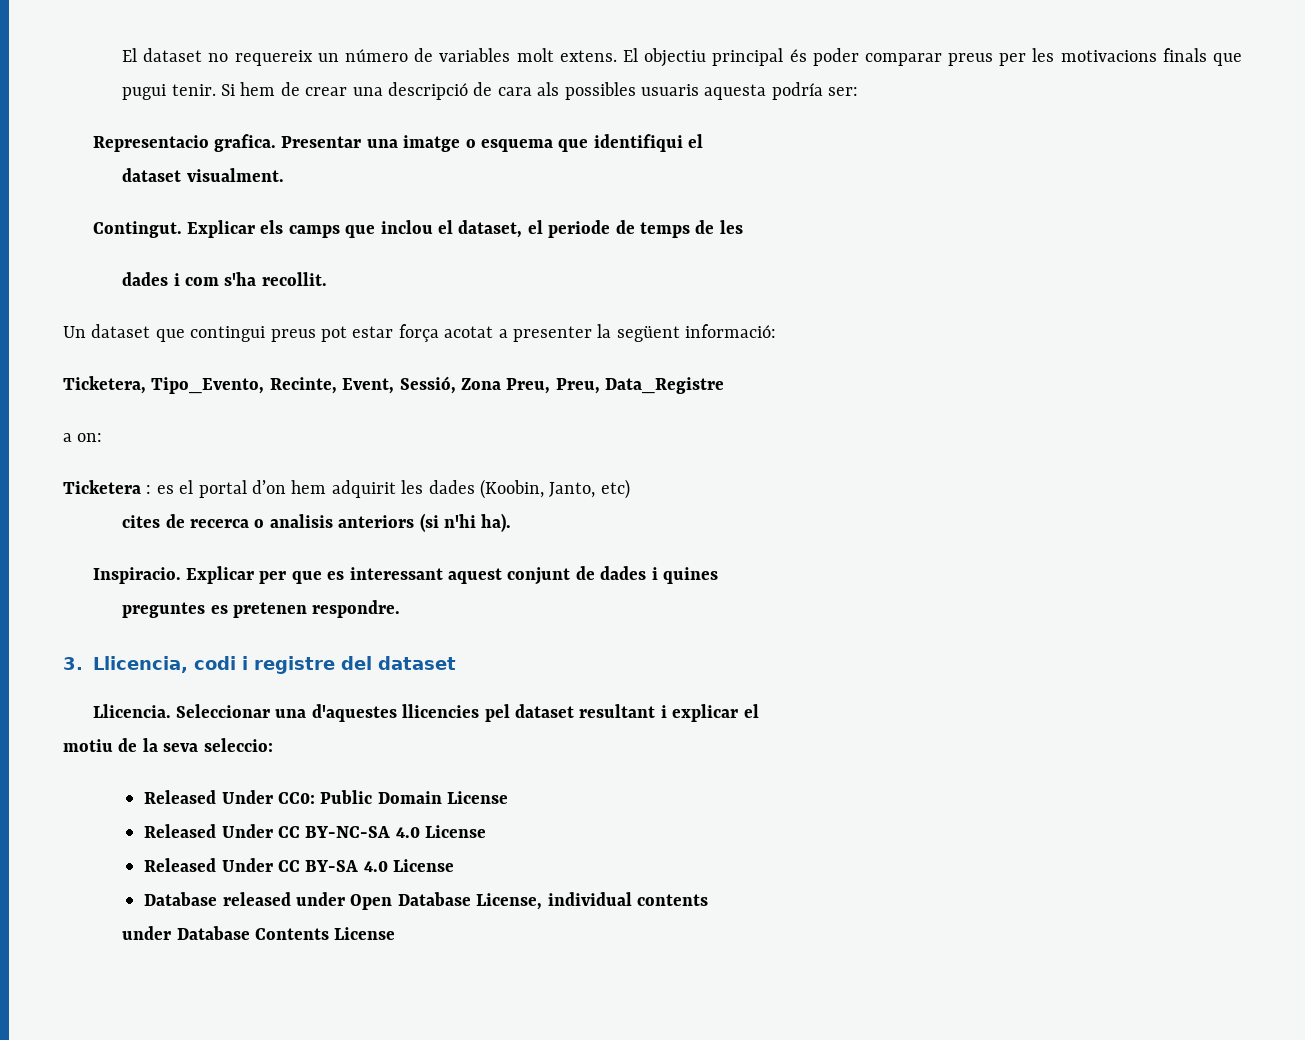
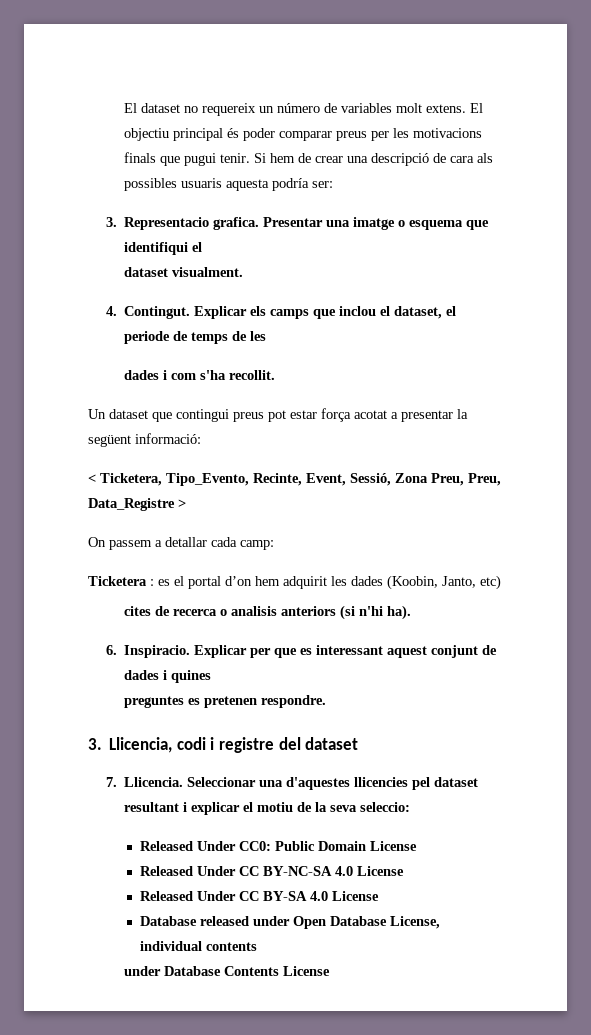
(859, 91) none -> [106,217,118,227] 3.
(284, 175) none -> [106,306,118,316] 4.
[512,326,592,342] presenter -> [401,410,453,422] presentar
(777, 331) none -> [88,474,96,483] <
[63,433,103,442] // a on: -> [178,499,186,508] [88,537,274,550] > // On passem a detallar cada camp:
(512, 522) none -> [106,645,118,655] 6.
(456, 663) none -> [106,777,118,787] 7.
(759, 711) // -> (254, 807) none

